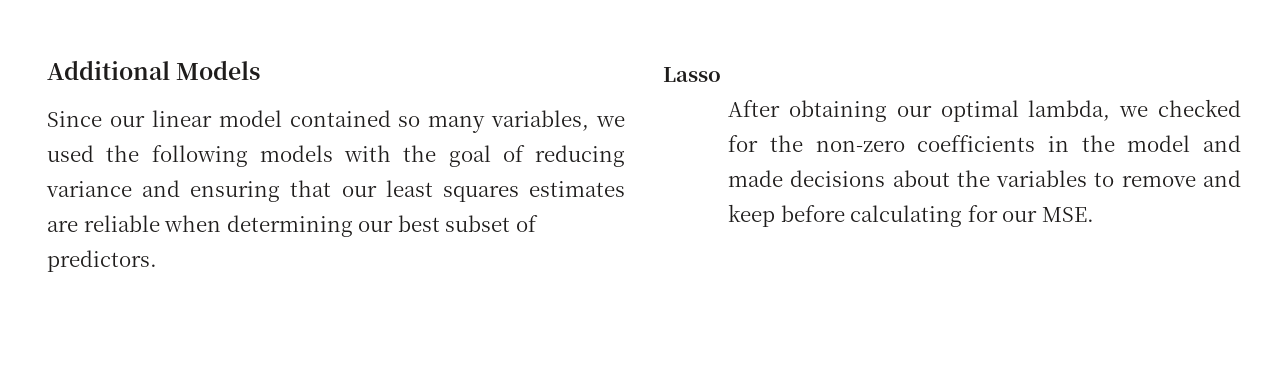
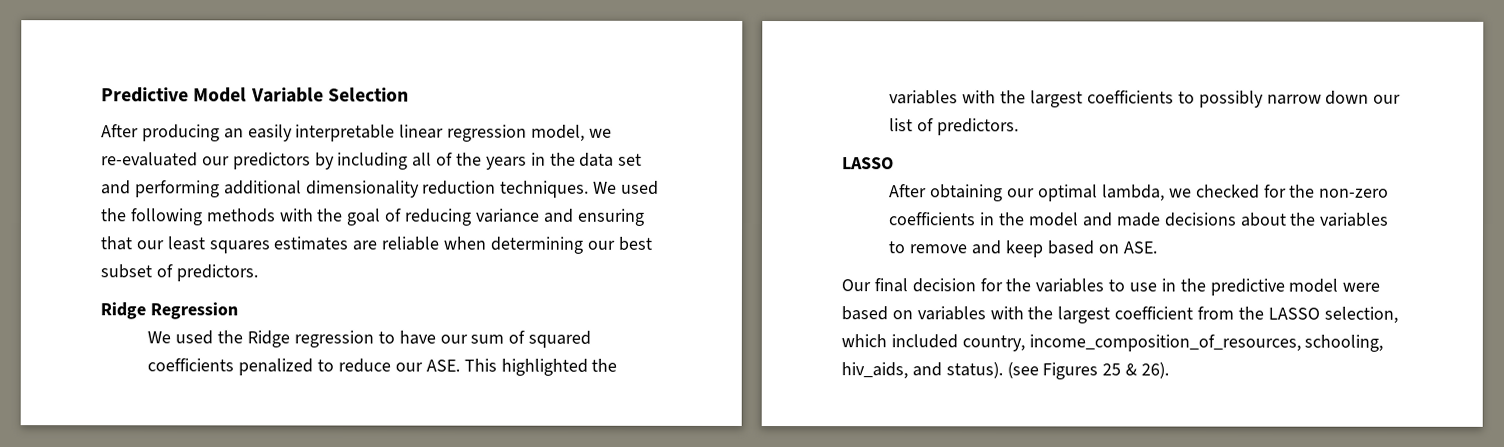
[47,60,261,80] [47,110,625,133] Additional Models // Since our linear model contained so many variables, we -> [101,87,409,103] [101,124,612,142] [101,152,643,170] [101,180,618,198] Predictive Model Variable Selection // After producing an easily interpretable linear regression model, we re-evaluated our predictors by including all of the years in the data set and performing additional dimensionality reduction techniques. We
[259,145,333,162] models -> [206,208,276,223] methods
[663,67,721,82] Lasso -> [100,302,238,320] [147,330,592,348] [147,358,618,376] [889,90,1402,108] [889,118,1020,136] [842,157,894,170] Ridge Regression // We used the Ridge regression to have our sum of squared coefficients penalized to reduce our ASE. This highlighted the variables with the largest coefficients to possibly narrow down our list of predictors. // LASSO
[780,205,1094,227] before calculating for our MSE. -> [1046,240,1157,255] [841,278,1381,296] [841,306,1398,324] [841,334,1384,352] [841,361,1170,380] based on ASE. // Our final decision for the variables to use in the predictive model were based on variables with the largest coefficient from the LASSO selection, which included country, income_composition_of_resources, schooling, hiv_aids, and status). (see Figures 25 & 26).

